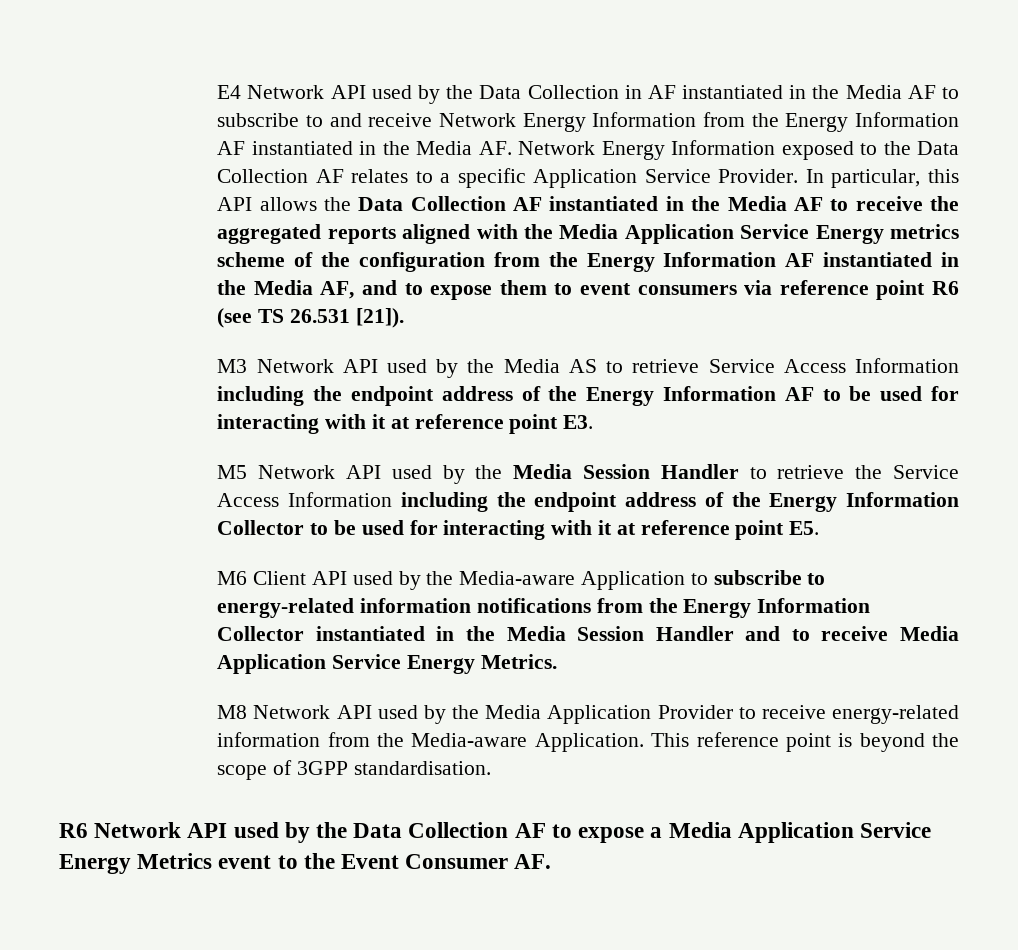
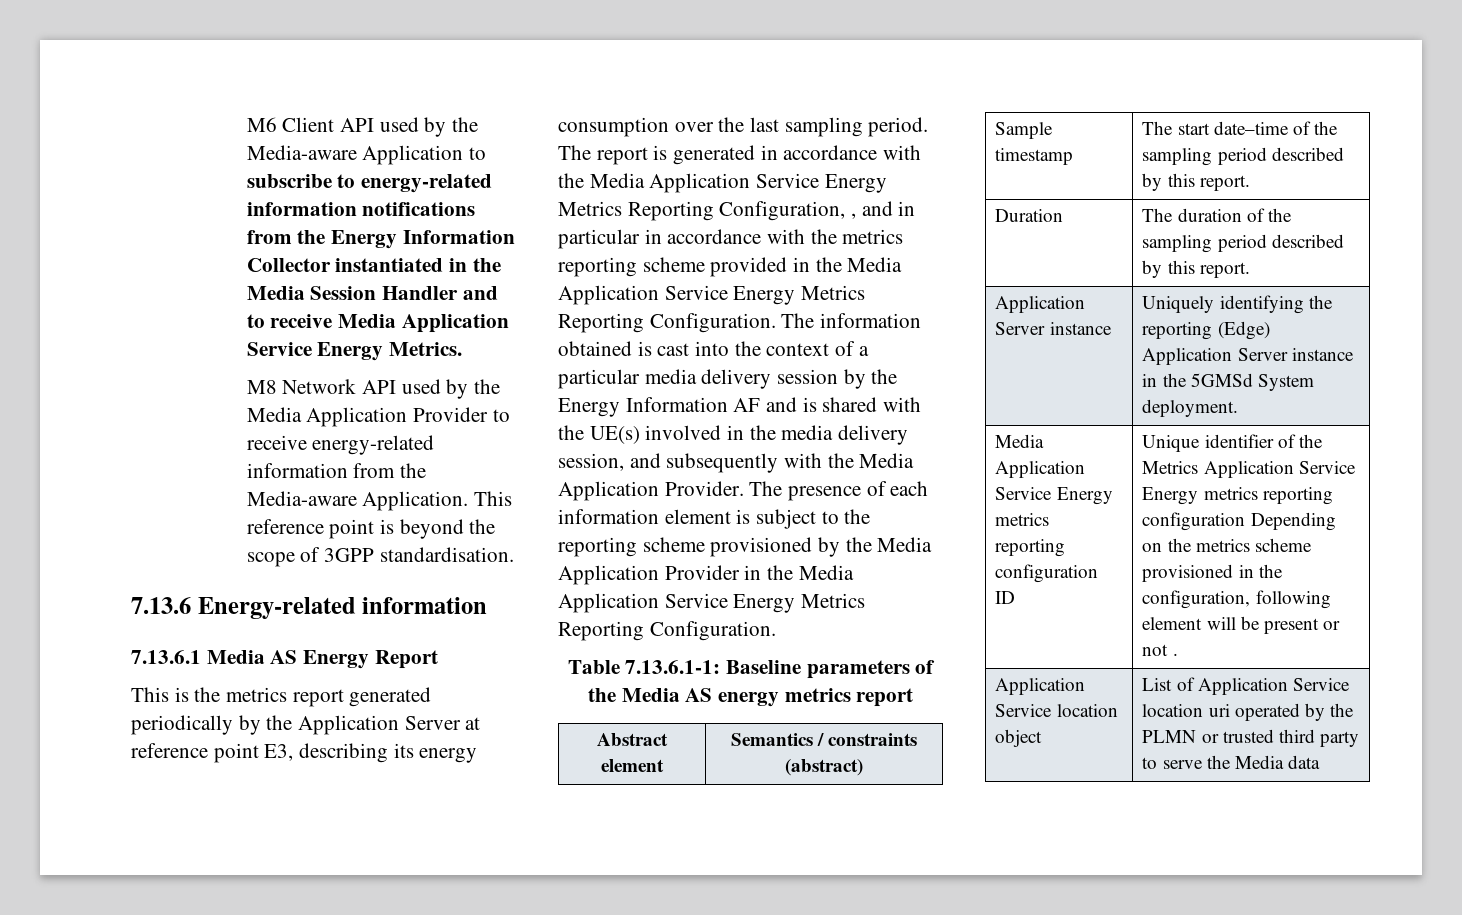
[217,85,959,104] [217,112,959,132] [217,140,959,160] [217,168,959,188] [217,196,960,211] [217,224,959,244] [217,252,959,272] [217,280,959,300] [217,308,404,328] [217,358,959,378] [217,386,959,406] [217,414,594,434] [217,464,959,484] [217,492,959,512] [217,520,820,540] E4 Network API used by the Data Collection in AF instantiated in the Media AF to subscribe to and receive Network Energy Information from the Energy Information AF instantiated in the Media AF. Network Energy Information exposed to the Data Collection AF relates to a specific Application Service Provider. In particular, this API allows the Data Collection AF instantiated in the Media AF to receive the aggregated reports aligned with the Media Application Service Energy metrics scheme of the configuration from the Energy Information AF instantiated in the Media AF, and to expose them to event consumers via reference point R6 (see TS 26.531 [21]). // M3 Network API used by the Media AS to retrieve Service Access Information including the endpoint address of the Energy Information AF to be used for interacting with it at reference point E3. // M5 Network API used by the Media Session Handler to retrieve the Service Access Information including the endpoint address of the Energy Information Collector to be used for interacting with it at reference point E5. // -> (246, 124) none
[59,822,931,843] [59,853,552,874] R6 Network API used by the Data Collection AF to expose a Media Application Service Energy Metrics event to the Event Consumer AF. -> [131,597,488,619] [131,650,438,669] [131,687,432,707] [131,715,481,735] [131,743,478,763] [558,117,929,137] [558,145,922,165] [558,173,887,193] [558,201,916,221] [558,229,904,249] [558,257,903,277] [558,285,866,305] [558,313,922,333] [558,341,869,356] [558,369,898,389] [558,397,922,417] [558,425,909,445] [558,453,915,473] [558,481,929,501] [558,509,871,529] [558,537,933,557] [558,565,854,585] [558,593,866,613] [558,621,776,641] [567,660,936,679] [587,688,914,707] [597,733,668,746] [601,759,664,772] [730,733,918,746] [785,759,863,776] [995,122,1054,139] [995,148,1074,165] [1142,121,1338,135] [1142,147,1344,166] [1142,173,1250,191] [995,209,1064,222] [1142,208,1292,222] [1142,234,1344,253] [1142,260,1250,278] [995,296,1086,313] [995,322,1112,335] [1142,295,1333,314] [1142,321,1270,340] [1142,348,1354,365] [1142,373,1314,391] [1142,399,1239,417] [995,434,1045,448] [995,461,1086,478] [995,487,1113,505] [995,513,1050,526] [995,539,1066,557] [995,564,1099,583] [995,591,1016,604] [1142,434,1323,452] [1142,461,1356,478] [1142,487,1333,505] [1142,512,1336,531] [1142,538,1312,552] [1142,564,1283,582] [1142,590,1331,609] [1142,616,1340,634] [1142,644,1178,656] [995,678,1086,695] [995,704,1118,717] [995,729,1043,747] [1142,677,1350,695] [1142,703,1354,721] [1142,729,1359,747] [1142,755,1320,769] 7.13.6 Energy-related information // 7.13.6.1 Media AS Energy Report // This is the metrics report generated periodically by the Application Server at reference point E3, describing its energy consumption over the last sampling period. The report is generated in accordance with the Media Application Service Energy Metrics Reporting Configuration, , and in particular in accordance with the metrics reporting scheme provided in the Media Application Service Energy Metrics Reporting Configuration. The information obtained is cast into the context of a particular media delivery session by the Energy Information AF and is shared with the UE(s) involved in the media delivery session, and subsequently with the Media Application Provider. The presence of each information element is subject to the reporting scheme provisioned by the Media Application Provider in the Media Application Service Energy Metrics Reporting Configuration. // Table 7.13.6.1-1: Baseline parameters of the Media AS energy metrics report // Abstract element | Semantics / constraints (abstract) // Sample timestamp | The start date–time of the sampling period described by this report. // Duration | The duration of the sampling period described by this report. // Application Server instance | Uniquely identifying the reporting (Edge) Application Server instance in the 5GMSd System deployment. // Media Application Service Energy metrics reporting configuration ID | Unique identifier of the Metrics Application Service Energy metrics reporting configuration Depending on the metrics scheme provisioned in the configuration, following element will be present or not . // Application Service location object | List of Application Service location uri operated by the PLMN or trusted third party to serve the Media data

